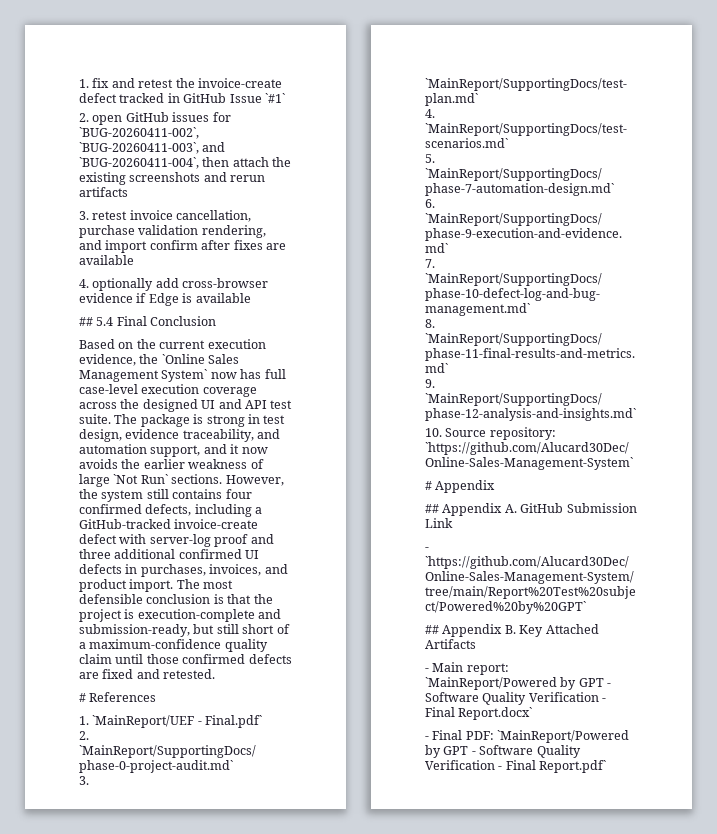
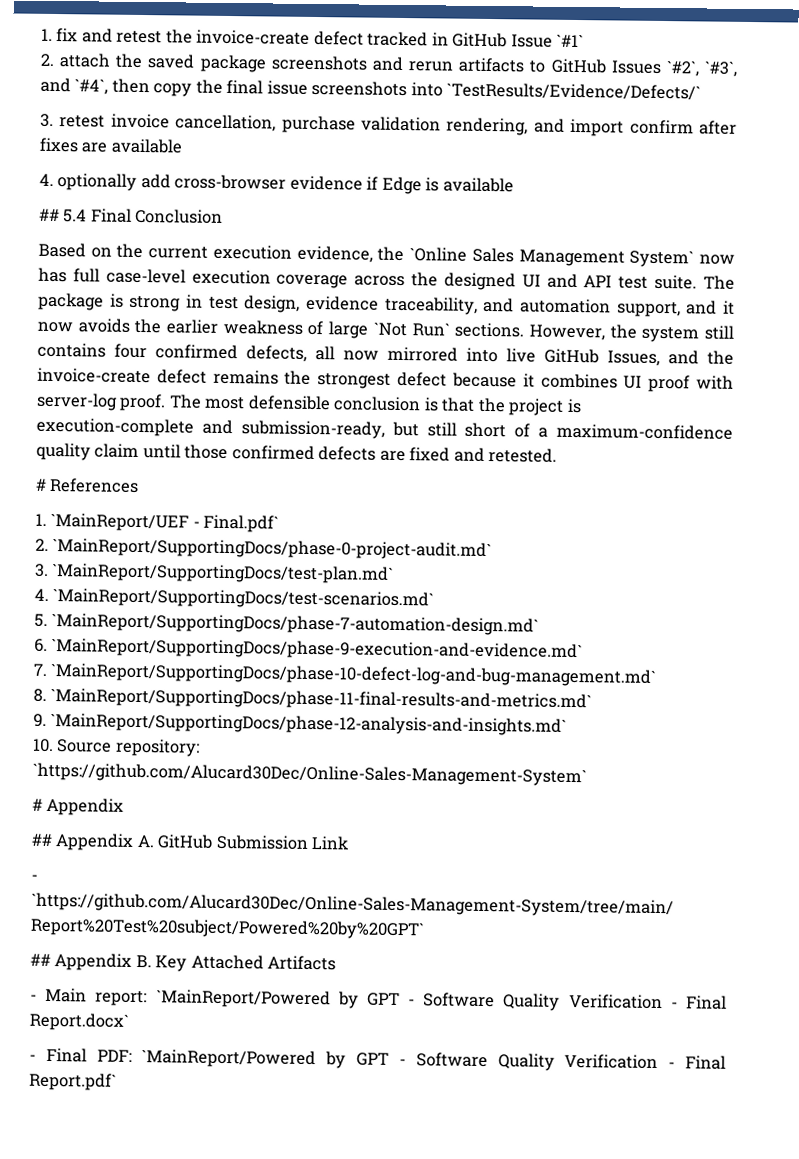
[92,112,231,125] [79,127,199,139] [79,142,226,154] [79,157,292,169] [79,172,266,185] [79,187,128,197] open GitHub issues for `BUG-20260411-002`, `BUG-20260411-003`, and `BUG-20260411-004`, then attach the existing screenshots and rerun artifacts -> [59,53,737,77] [40,77,702,101] attach the saved package screenshots and rerun artifacts to GitHub Issues `#2`, `#3`, and `#4`, then copy the final issue screenshots into `TestResults/Evidence/Defects/`
[194,504,263,517] [79,519,259,529] [79,534,274,547] [79,549,260,559] [79,564,288,577] [79,579,174,592] including a GitHub-tracked invoice-create defect with server-log proof and three additional confirmed UI defects in purchases, invoices, and product import. -> [315,346,734,366] [37,367,735,393] [36,392,167,412] all now mirrored into live GitHub Issues, and the invoice-create defect remains the strongest defect because it combines UI proof with server-log proof.

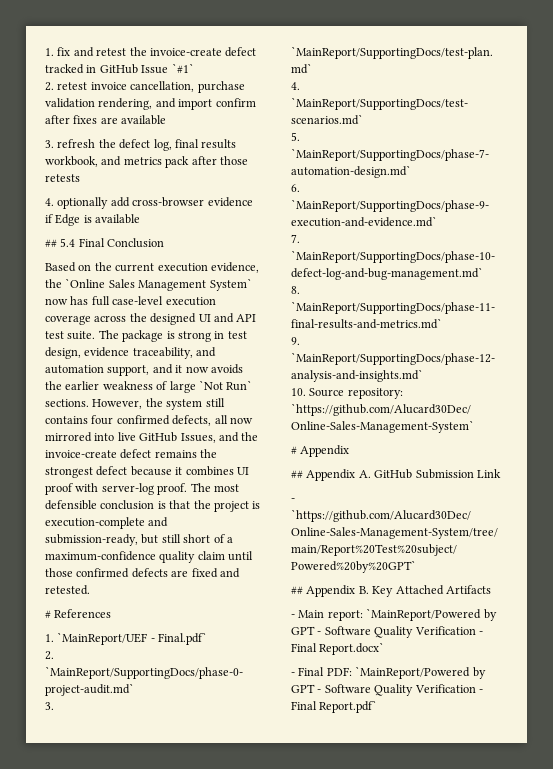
[59,53,737,77] [40,77,702,101] [40,113,54,127] attach the saved package screenshots and rerun artifacts to GitHub Issues `#2`, `#3`, and `#4`, then copy the final issue screenshots into `TestResults/Evidence/Defects/` // 3. -> (54, 86) none
(183, 146) none -> [45,139,237,151] [45,156,248,168] [45,174,80,182] // 3. refresh the defect log, final results workbook, and metrics pack after those retests

